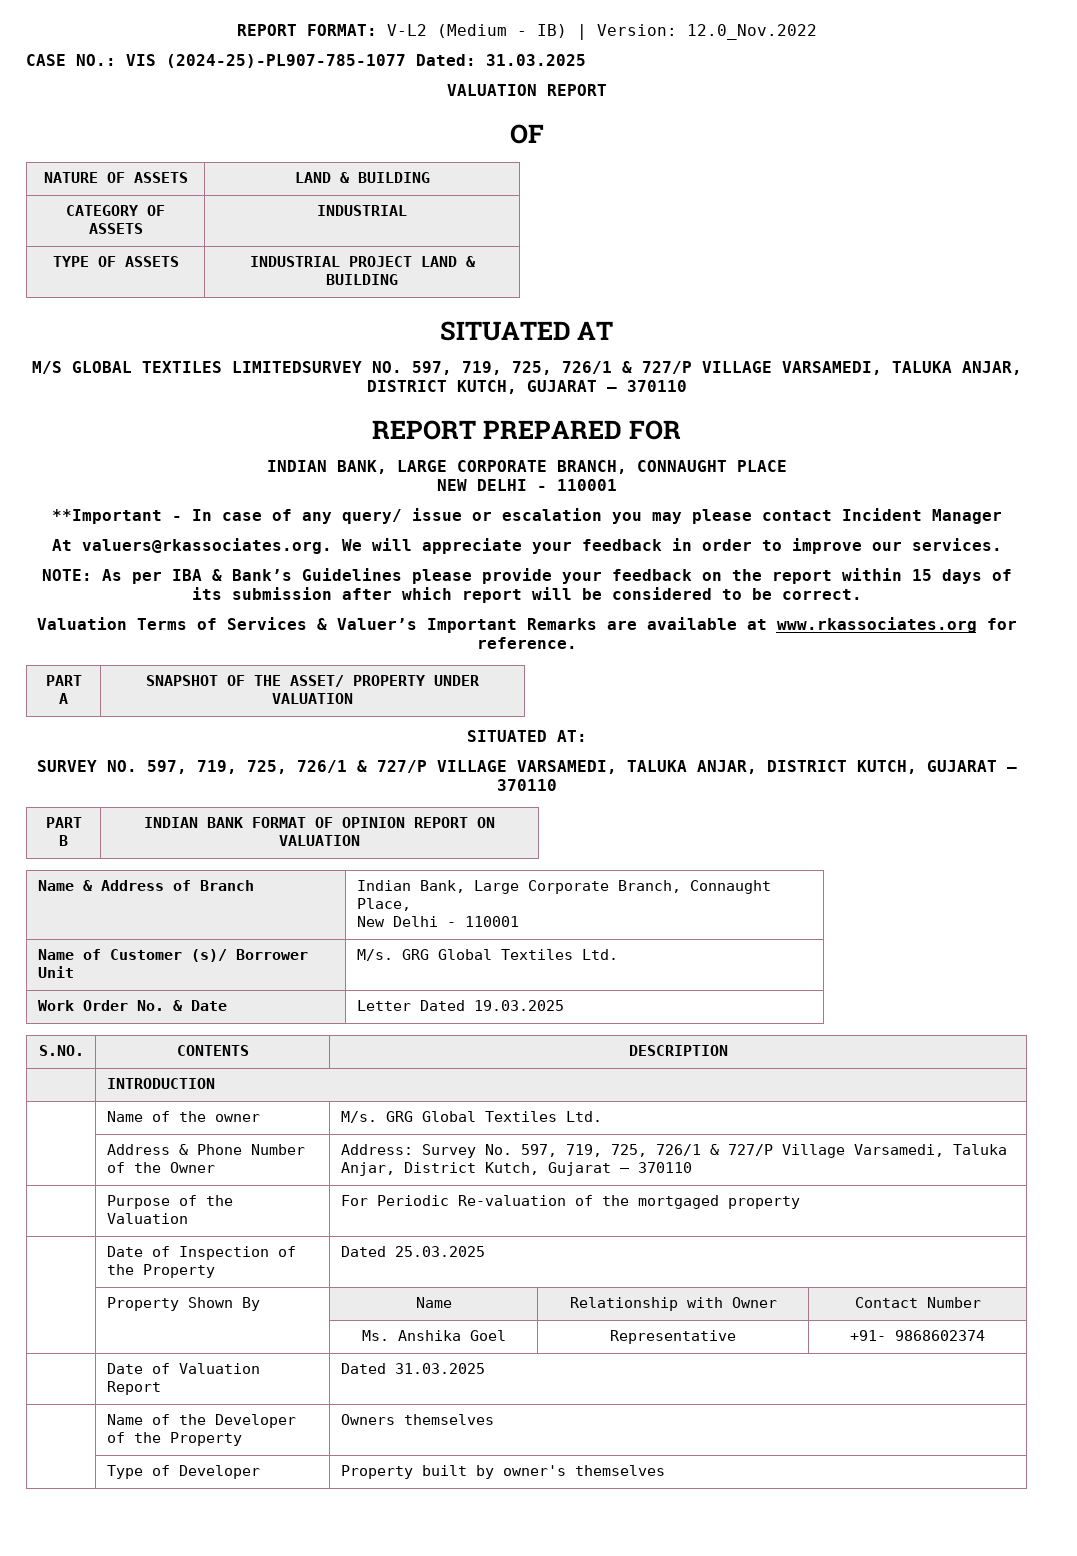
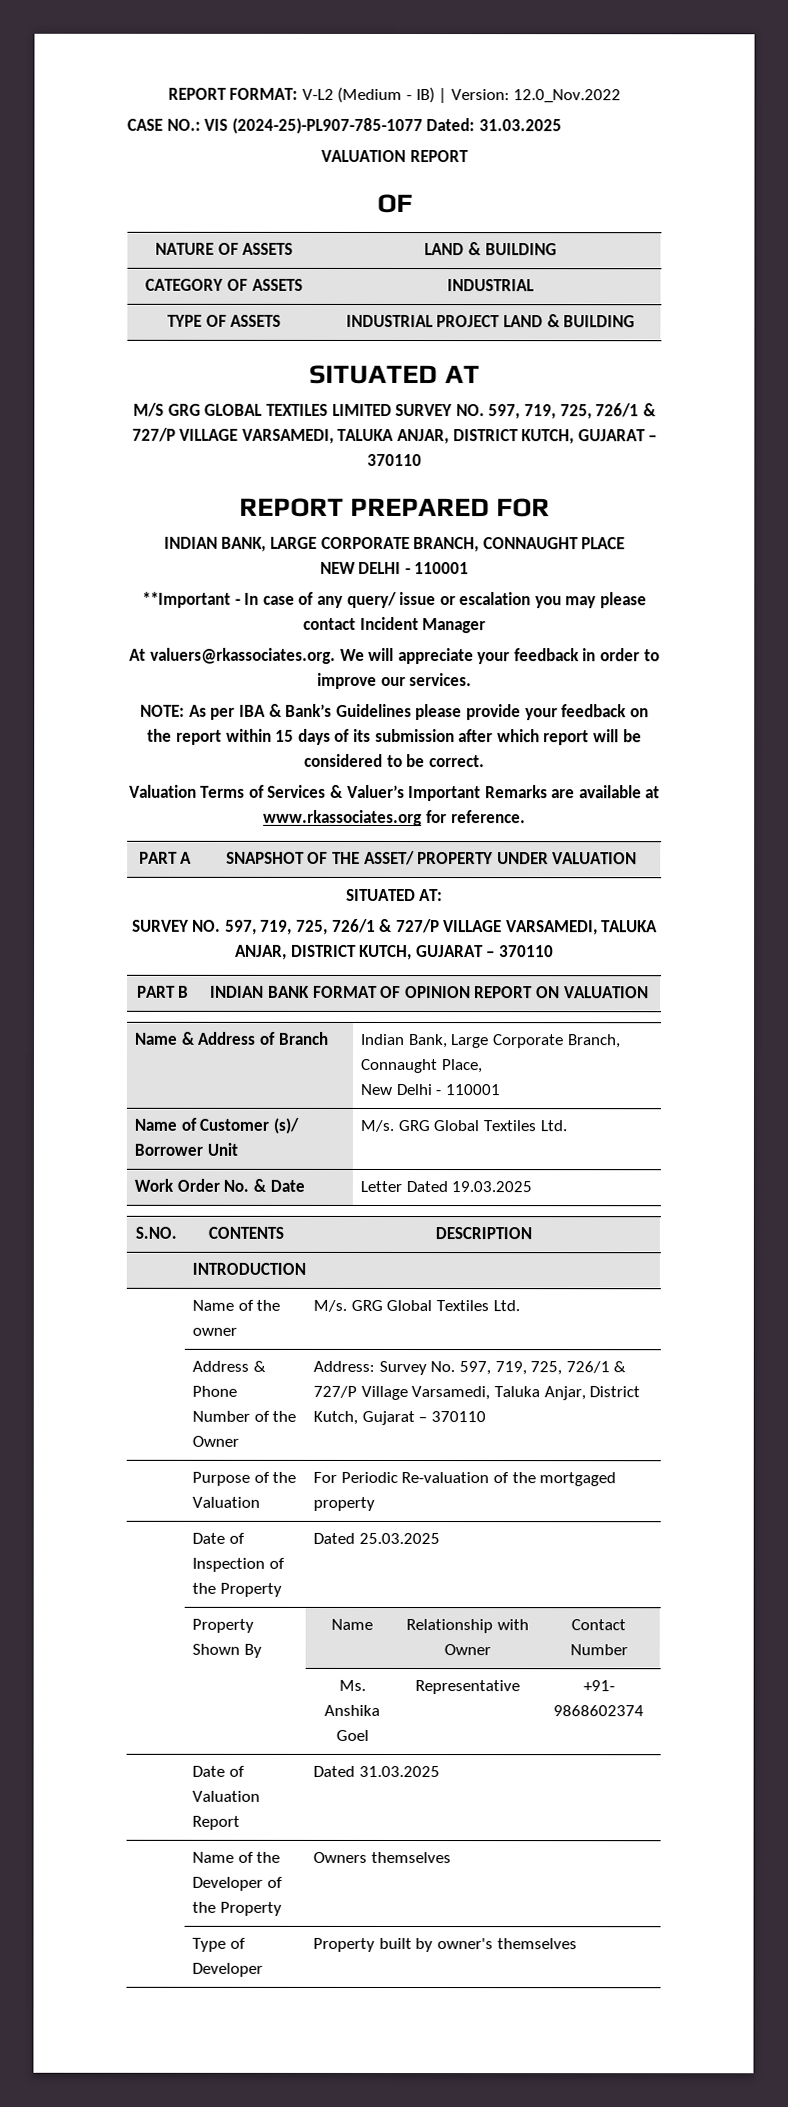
(62, 367) none -> [167,403,201,416] GRG
[231,361,362,373] LIMITEDSURVEY -> [331,403,453,417] LIMITED SURVEY

